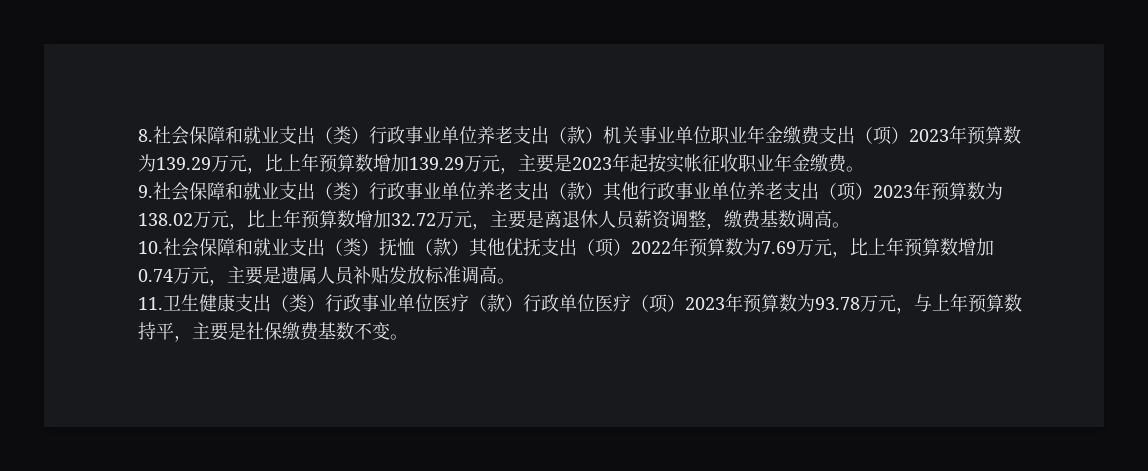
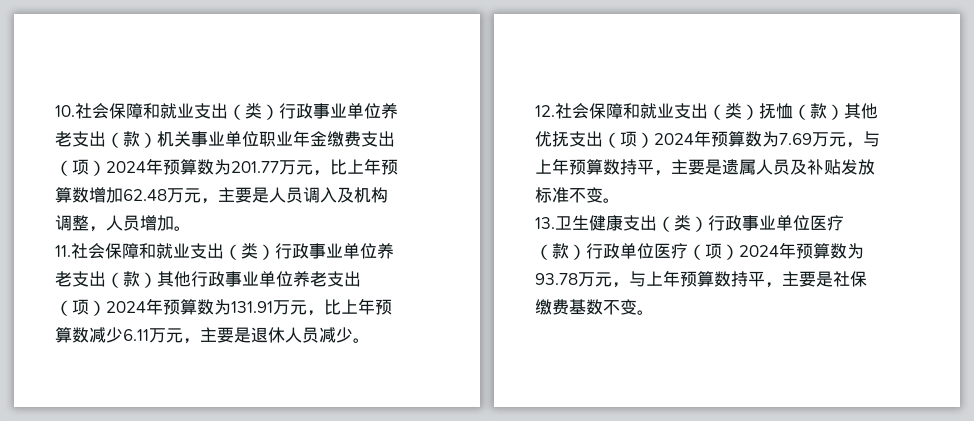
[138,129,153,142] 8. -> [55,105,75,117] 10.
[909,125,1021,145] [138,153,864,174] [138,185,153,198] 2023年预算数为139.29万元，比上年预算数增加139.29万元，主要是2023年起按实帐征收职业年金缴费。 // 9. -> [106,158,398,176] [55,187,388,204] [55,215,191,232] [55,245,71,257] 2024年预算数为201.77万元，比上年预算数增加62.48万元，主要是人员调入及机构调整，人员增加。 // 11.
[873,181,1003,201] [138,209,562,230] 2023年预算数为138.02万元，比上年预算数增加32.72万元，主要是离 -> [106,298,392,316] [55,327,251,344] 2024年预算数为131.91万元，比上年预算数减少6.11万元，主要是
[634,210,850,230] [138,241,163,254] 薪资调整，缴费基数调高。 // 10. -> [319,327,370,343] [535,105,555,117] 减少。 // 12.
[631,241,671,254] 2022 -> [654,133,694,145] 2024
[850,237,994,257] [138,266,209,284] 比上年预算数增加0.74万元 -> [863,131,880,147] [535,158,654,175] 与上年预算数持平
(355, 275) none -> [790,159,807,175] 及
[461,266,515,284] [138,297,163,310] 调高。 // 11. -> [569,187,620,203] [535,217,555,229] 不变。 // 13.
[685,297,725,310] 2023 -> [739,245,779,257] 2024

